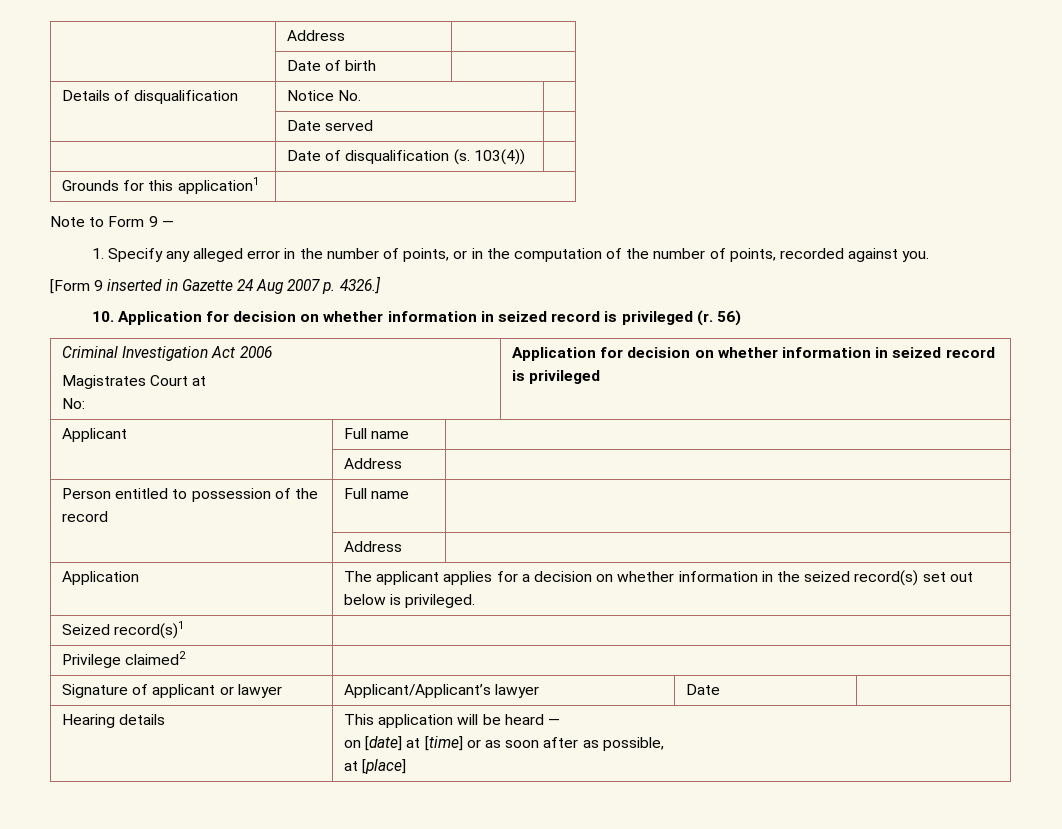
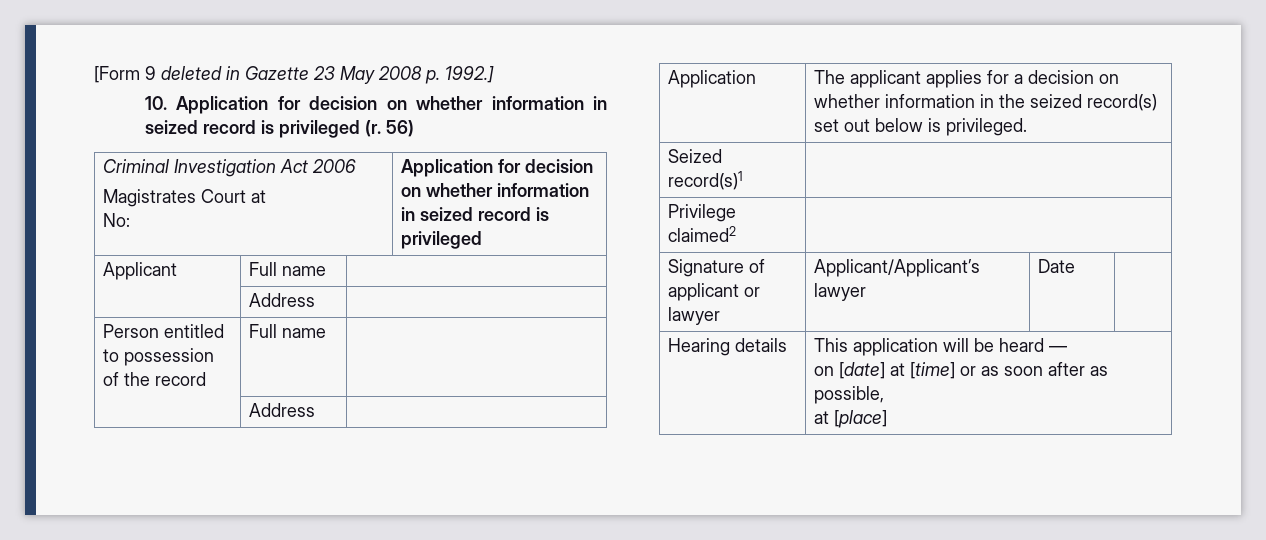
[287,30,346,41] [287,60,377,71] [62,90,239,104] [287,90,362,101] [287,120,374,131] [287,149,525,165] [62,177,259,194] [50,216,174,227] [91,248,930,262] | Address | // | Date of birth | // Details of disqualification | Notice No. | // | Date served | // | Date of disqualification (s. 103(4)) | // Grounds for this application1 | // Note to Form 9 — // 1. Specify any alleged error in the number of points, or in the computation of the number of points, recorded against you. // -> (94, 74) none
[107,279,163,291] inserted -> [161,66,222,80] deleted
[236,276,381,294] 24 Aug 2007 p. 4326.] -> [313,66,494,84] 23 May 2008 p. 1992.]

